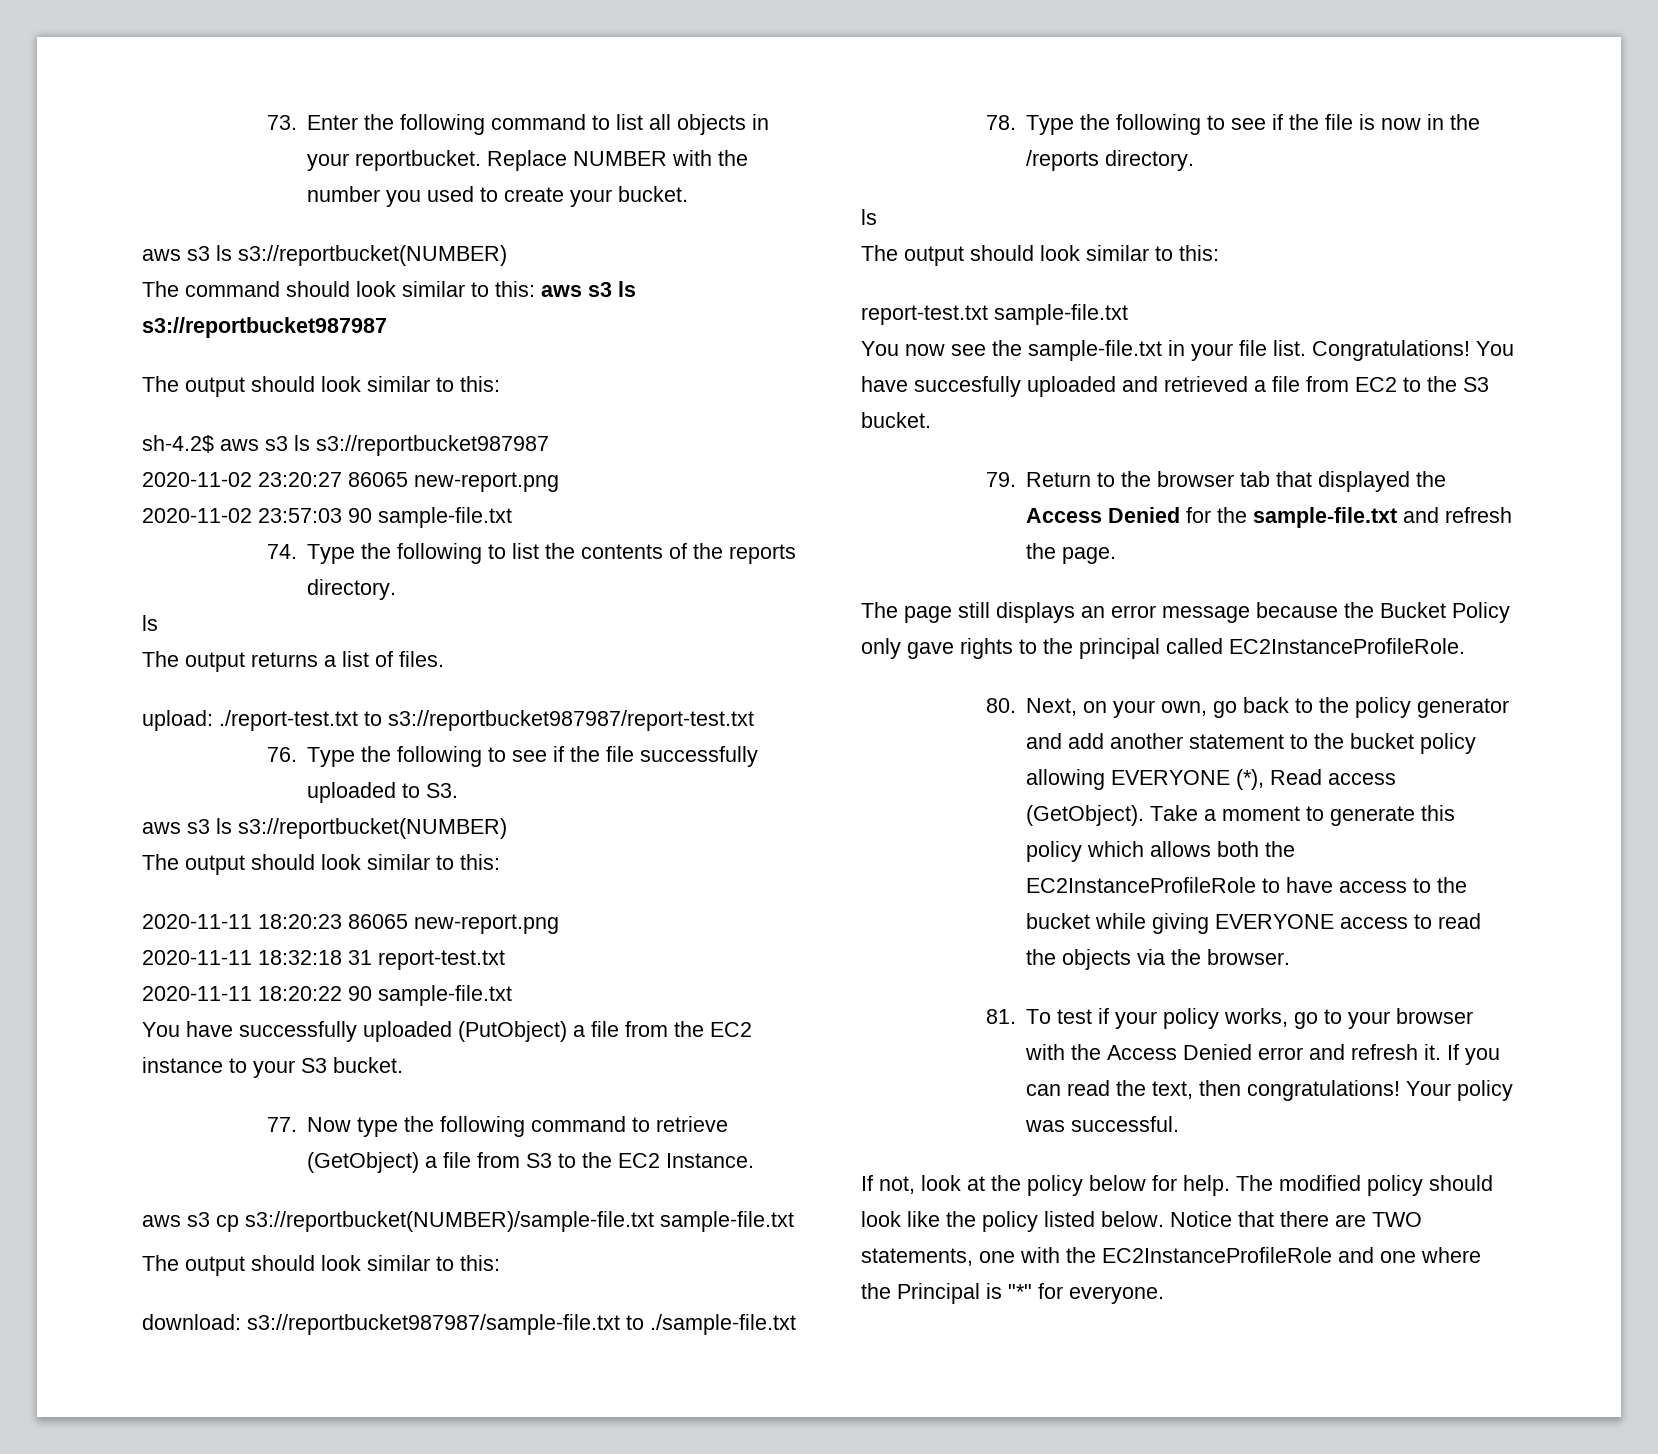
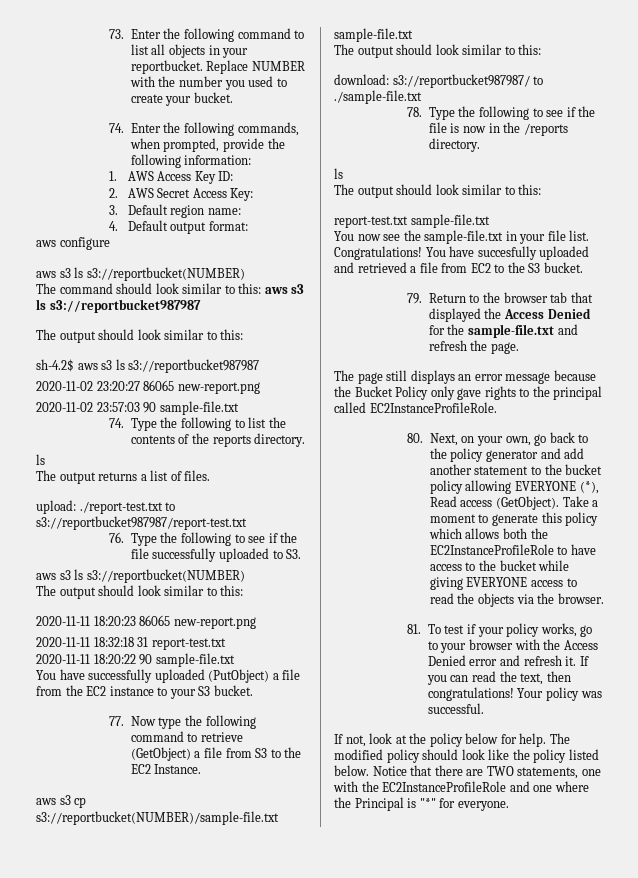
(689, 194) none -> [109,122,299,136] [129,138,285,152] [130,154,252,168] [109,171,234,184] [109,188,254,201] [109,204,241,218] [109,220,248,234] [36,237,110,250] // 74. Enter the following commands, when prompted, provide the following information: // 1. AWS Access Key ID: // 2. AWS Secret Access Key: // 3. Default region name: // 4. Default output format: // aws configure
[247,1314,620,1335] s3://reportbucket987987/sample-file.txt -> [392,74,530,88] s3://reportbucket987987/

